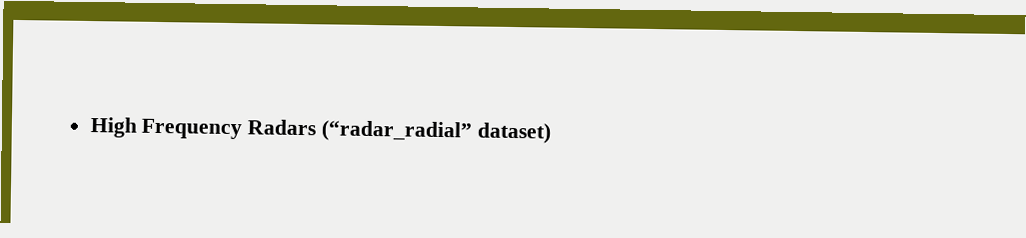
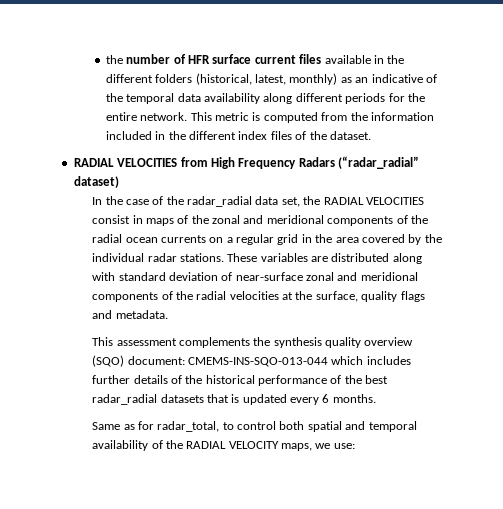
(89, 127) none -> [105,54,405,64] [105,73,437,85] [105,93,425,104] [105,112,434,123] [105,131,371,140] [73,157,208,167] the number of HFR surface current files available in the different folders (historical, latest, monthly) as an indicative of the temporal data availability along different periods for the entire network. This metric is computed from the information included in the different index files of the dataset. // RADIAL VELOCITIES from
(551, 133) none -> [92,196,424,207] [92,215,428,226] [92,234,442,245] [92,253,422,264] [92,272,418,281] [92,291,425,302] [92,310,168,319] [92,337,414,348] [92,355,411,367] [92,375,389,386] [92,394,376,405] [92,421,417,432] [92,440,355,451] // In the case of the radar_radial data set, the RADIAL VELOCITIES consist in maps of the zonal and meridional components of the radial ocean currents on a regular grid in the area covered by the individual radar stations. These variables are distributed along with standard deviation of near-surface zonal and meridional components of the radial velocities at the surface, quality flags and metadata. // This assessment complements the synthesis quality overview (SQO) document: CMEMS-INS-SQO-013-044 which includes further details of the historical performance of the best radar_radial datasets that is updated every 6 months. // Same as for radar_total, to control both spatial and temporal availability of the RADIAL VELOCITY maps, we use:

